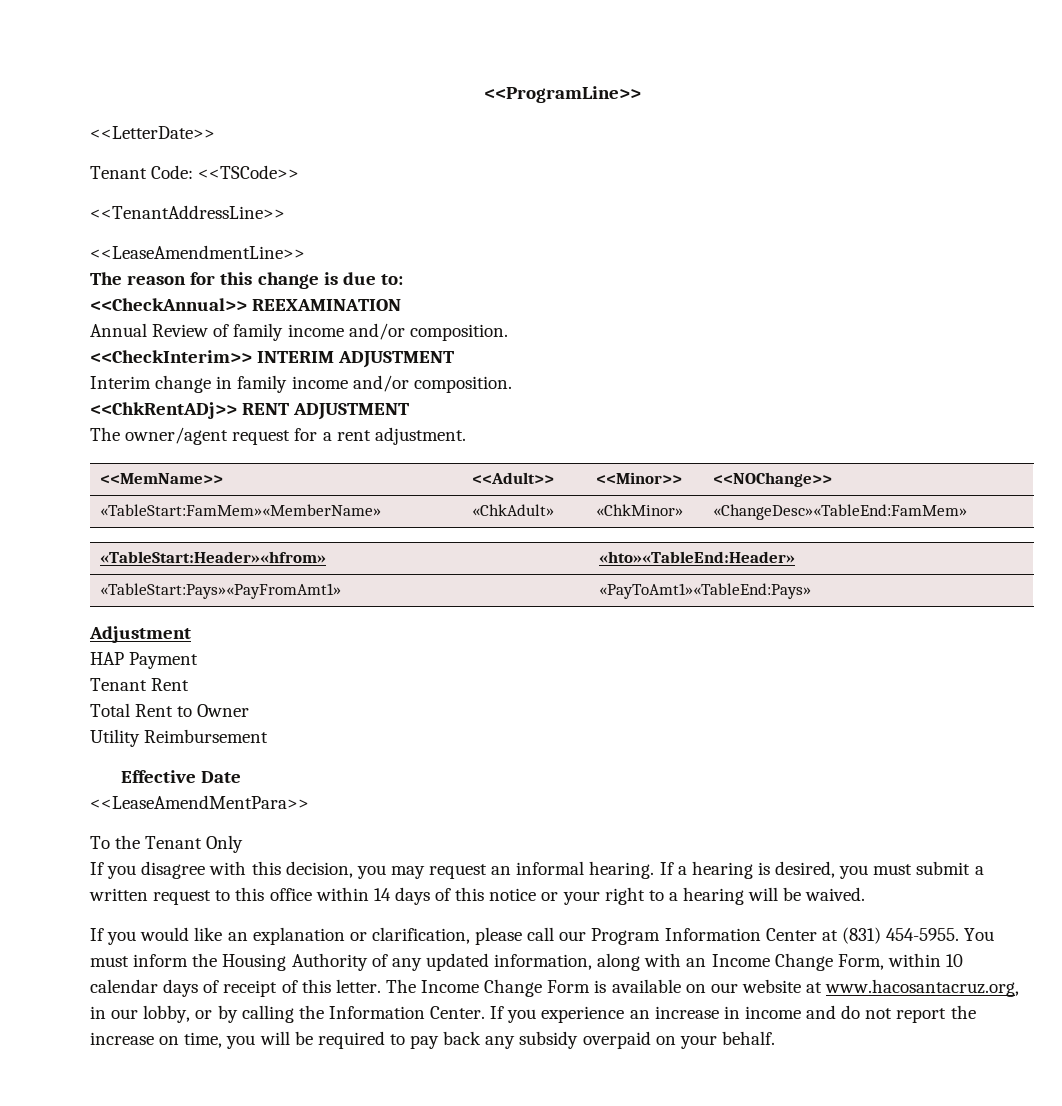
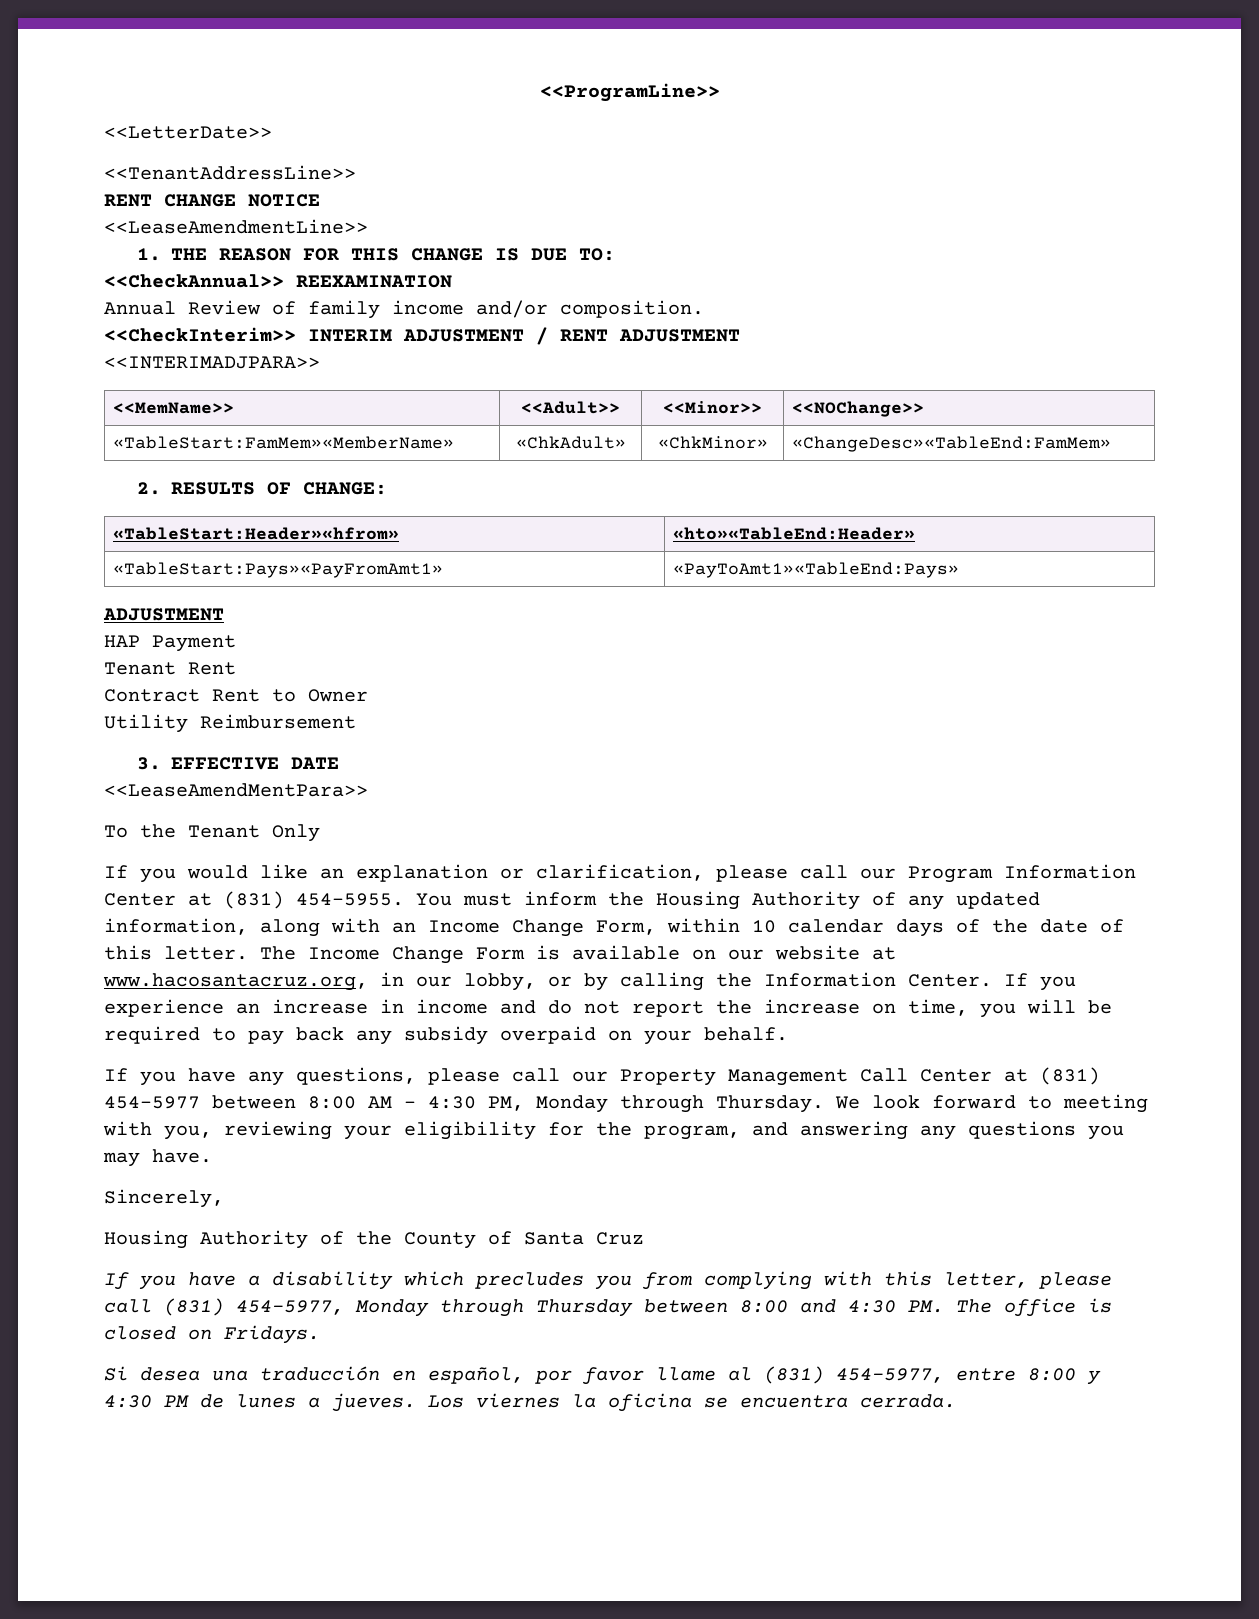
[90,165,300,179] [90,205,285,219] [90,245,305,259] [90,272,403,289] Tenant Code: <<TSCode>> // <<TenantAddressLine>> // <<LeaseAmendmentLine>> // The reason for this change is due to: -> [104,165,356,180] [104,194,320,207] [104,219,368,234] [136,248,615,261] <<TenantAddressLine>> // RENT CHANGE NOTICE // <<LeaseAmendmentLine>> // 1. THE REASON FOR THIS CHANGE IS DUE TO:
[90,375,512,393] [90,402,410,420] [90,427,466,445] // Interim change in family income and/or composition. // <<ChkRentADj>> RENT ADJUSTMENT // The owner/agent request for a rent adjustment. -> [536,327,740,345] [104,356,320,369] / RENT ADJUSTMENT // <<INTERIMADJPARA>>
(967, 512) none -> [136,482,387,495] // 2. RESULTS OF CHANGE:
[89,626,191,643] Adjustment -> [103,608,224,621] ADJUSTMENT
[90,703,130,717] Total -> [104,689,200,702] Contract
[120,770,242,783] Effective Date -> [136,757,339,770] 3. EFFECTIVE DATE
[90,861,984,879] [89,887,866,905] // If you disagree with this decision, you may request an informal hearing. If a hearing is desired, you must submit a written request to this office within 14 days of this notice or your right to a hearing will be waived. -> (320, 833) none
[223,980,278,997] receipt -> [992,919,1088,933] the date
(775, 1038) none -> [104,1067,1100,1086] [104,1094,1148,1113] [103,1121,1124,1140] [103,1149,212,1167] [104,1189,224,1208] [104,1230,644,1249] [104,1271,1112,1290] [104,1298,1112,1317] [104,1325,320,1344] [104,1366,1101,1385] [104,1393,956,1412] // If you have any questions, please call our Property Management Call Center at (831) 454-5977 between 8:00 AM – 4:30 PM, Monday through Thursday. We look forward to meeting with you, reviewing your eligibility for the program, and answering any questions you may have. // Sincerely, // Housing Authority of the County of Santa Cruz // If you have a disability which precludes you from complying with this letter, please call (831) 454-5977, Monday through Thursday between 8:00 and 4:30 PM. The office is closed on Fridays. // Si desea una traducción en español, por favor llame al (831) 454-5977, entre 8:00 y 4:30 PM de lunes a jueves. Los viernes la oficina se encuentra cerrada.

